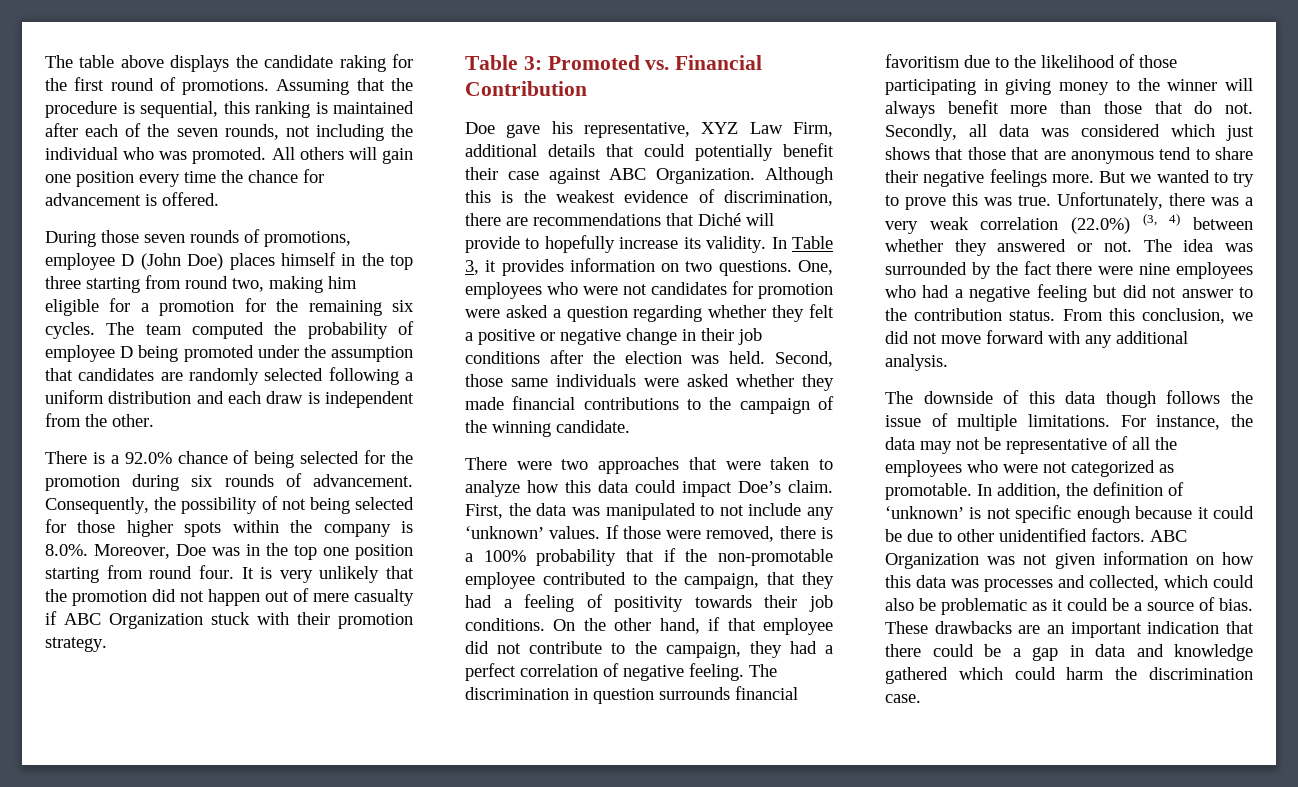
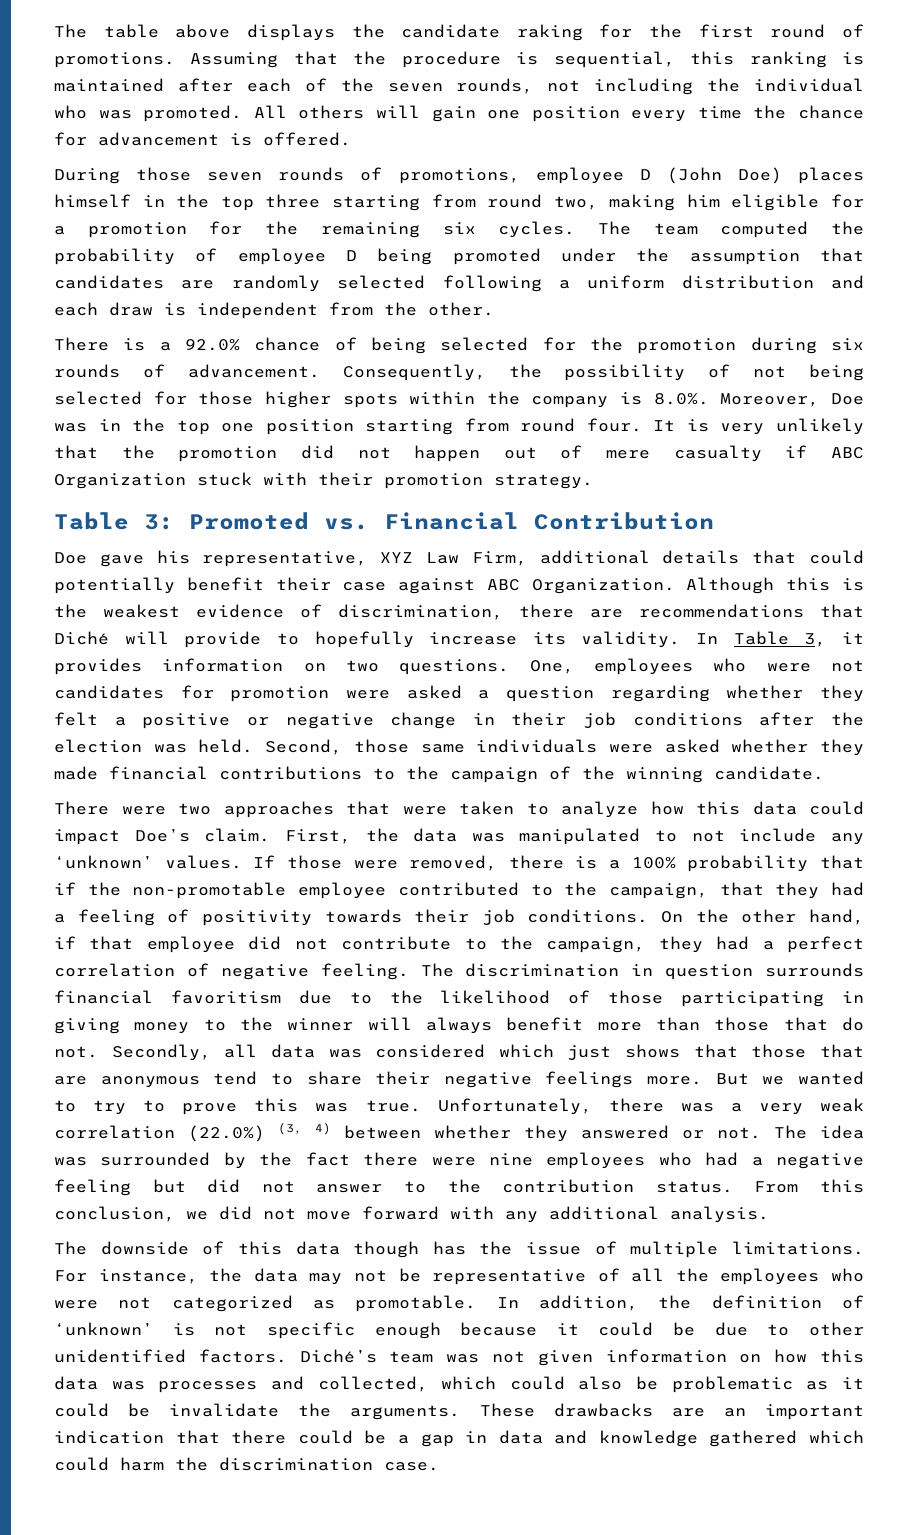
[1166,390,1221,404] follows -> [432,1241,466,1255] has
[1150,530,1187,542] [885,553,979,569] ABC Organization -> [299,1349,434,1363] Diché’s team
[1134,597,1253,611] a source of bias. -> [169,1403,461,1420] invalidate the arguments.

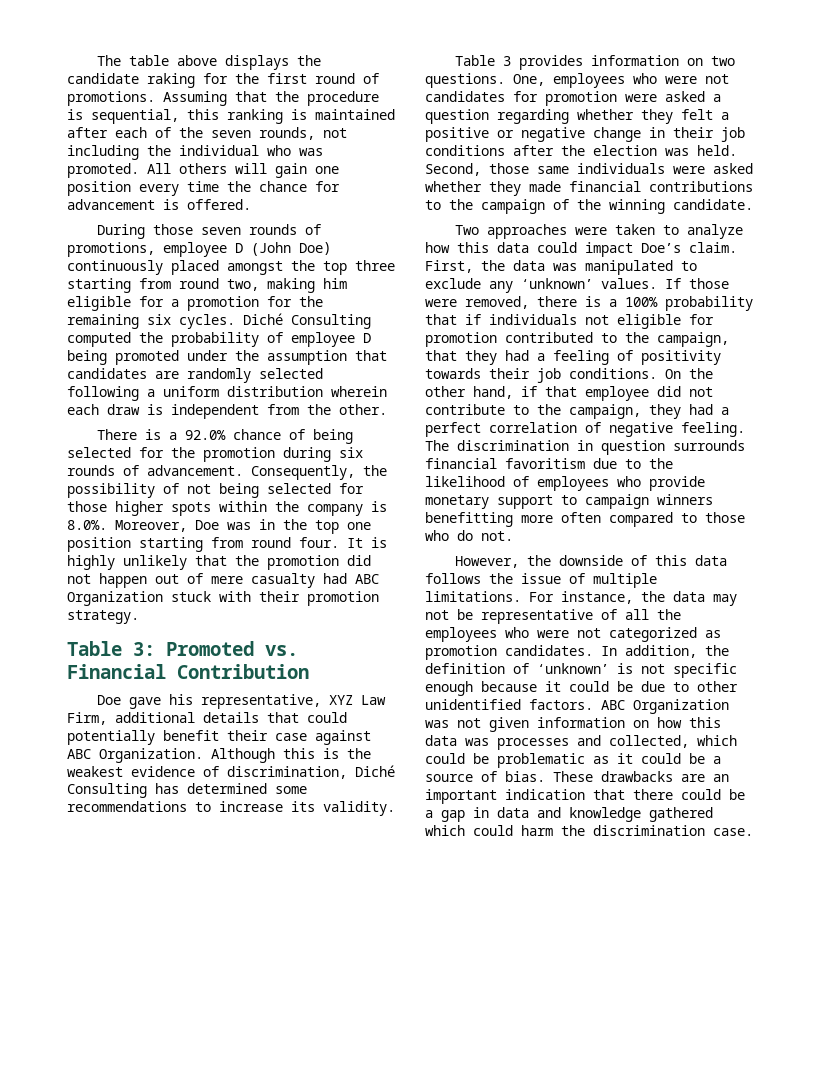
[798,167,865,184] [54,194,165,208] places himself in -> [67,260,283,275] continuously placed amongst
[597,221,698,235] The team -> [243,313,371,329] Diché Consulting
[831,275,864,289] and -> [331,386,387,397] wherein
[720,423,765,435] very -> [67,555,115,570] highly
[785,445,808,458] if -> [323,573,347,584] had
[519,604,864,618] [54,631,414,648] there are recommendations that Diché will provide to hopefully -> [355,765,395,777] [67,783,307,798] [67,801,211,812] Diché Consulting has determined some recommendations to
[696,631,864,647] In Table 3, it -> [454,55,511,66] // Table 3
[54,801,390,818] There were two approaches that -> [454,224,567,239] Two approaches
[691,828,817,842] not include -> [425,278,481,289] exclude
[87,882,387,899] the non-promotable employee -> [489,314,714,329] [425,332,497,347] individuals not eligible for promotion
[608,990,865,1007] [54,1017,865,1034] [54,1044,864,1061] [54,1071,864,1088] [54,1098,865,1115] [54,1123,864,1142] [54,1152,864,1169] [54,1179,865,1196] [54,1206,769,1223] [54,1241,87,1255] those participating in giving money to the winner will always benefit more than those that do not. Secondly, all data was considered which just shows that those that are anonymous tend to share their negative feelings more. But we wanted to try to prove this was true. Unfortunately, there was a very weak correlation (22.0%) (3, 4) between whether they answered or not. The idea was surrounded by the fact there were nine employees who had a negative feeling but did not answer to the contribution status. From this conclusion, we did not move forward with any additional analysis. // The -> [537,476,705,491] [425,494,713,509] [425,512,745,527] [425,530,513,541] [454,555,551,568] employees who provide monetary support to campaign winners benefitting more often compared to those who do not. // However, the
[353,1241,466,1258] though has -> [425,573,481,584] follows
[355,1295,477,1312] promotable. -> [425,645,593,660] promotion candidates.
[299,1349,434,1363] Diché’s team -> [601,699,729,714] ABC Organization
[578,1376,623,1390] also -> (465, 758) none
[169,1403,461,1420] invalidate the arguments. -> [713,756,721,764] [425,771,545,782] a source of bias.

